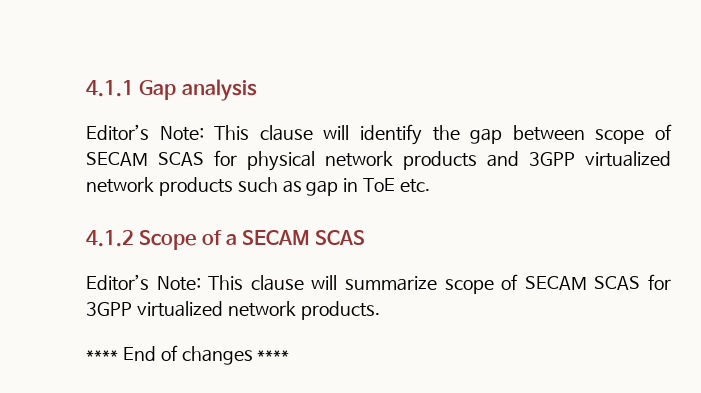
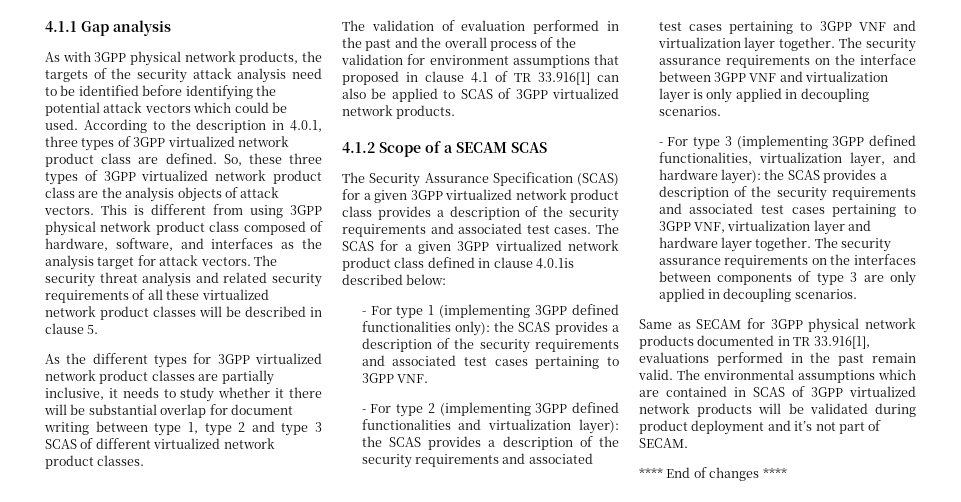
[86,124,673,145] [86,150,671,171] [86,177,430,196] Editor’s Note: This clause will identify the gap between scope of SECAM SCAS for physical network products and 3GPP virtualized network products such as gap in ToE etc. -> [45,51,322,66] [45,68,322,83] [45,85,276,100] [45,102,287,116] [45,119,322,133] [45,136,289,151] [45,153,322,167] [45,170,322,185] [45,187,280,202] [44,204,322,218] [45,221,323,236] [45,238,322,251] [45,255,277,270] [45,272,322,287] [45,289,269,303] [45,306,322,320] [45,323,99,334] [45,353,322,368] [45,370,274,385] [45,387,322,402] [44,404,293,418] [44,421,322,436] [45,438,275,449] [45,455,145,469] [342,20,619,34] [342,37,576,51] [341,54,619,68] [342,71,619,85] [342,88,619,102] [342,105,456,119] As with 3GPP physical network products, the targets of the security attack analysis need to be identified before identifying the potential attack vectors which could be used. According to the description in 4.0.1, three types of 3GPP virtualized network product class are defined. So, these three types of 3GPP virtualized network product class are the analysis objects of attack vectors. This is different from using 3GPP physical network product class composed of hardware, software, and interfaces as the analysis target for attack vectors. The security threat analysis and related security requirements of all these virtualized network product classes will be described in clause 5. // As the different types for 3GPP virtualized network product classes are partially inclusive, it needs to study whether it there will be substantial overlap for document writing between type 1, type 2 and type 3 SCAS of different virtualized network product classes. // The validation of evaluation performed in the past and the overall process of the validation for environment assumptions that proposed in clause 4.1 of TR 33.916[1] can also be applied to SCAS of 3GPP virtualized network products.
[86,274,672,294] [86,301,380,320] Editor’s Note: This clause will summarize scope of SECAM SCAS for 3GPP virtualized network products. -> [342,172,619,187] [342,189,619,203] [342,206,619,221] [342,223,619,237] [342,240,619,254] [342,257,574,271] [342,274,447,285] [361,304,619,319] [361,321,619,336] [361,338,619,353] [361,355,619,369] [361,373,429,383] [361,402,619,417] [361,419,619,434] [361,436,619,450] [361,453,593,468] [658,20,916,34] [657,37,916,52] [658,54,916,68] [658,71,889,82] [658,88,869,103] [658,106,721,116] [658,135,916,150] [658,152,916,167] [658,169,887,184] [658,186,916,201] [658,203,916,217] [658,220,872,235] [658,237,892,252] [658,254,916,268] [658,271,916,286] [658,288,857,302] [639,318,916,333] [639,335,870,349] [639,352,916,366] [638,369,916,383] [639,386,916,397] [639,403,916,417] [639,420,882,435] [639,438,688,448] The Security Assurance Specification (SCAS) for a given 3GPP virtualized network product class provides a description of the security requirements and associated test cases. The SCAS for a given 3GPP virtualized network product class defined in clause 4.0.1is described below: // - For type 1 (implementing 3GPP defined functionalities only): the SCAS provides a description of the security requirements and associated test cases pertaining to 3GPP VNF. // - For type 2 (implementing 3GPP defined functionalities and virtualization layer): the SCAS provides a description of the security requirements and associated test cases pertaining to 3GPP VNF and virtualization layer together. The security assurance requirements on the interface between 3GPP VNF and virtualization layer is only applied in decoupling scenarios. // - For type 3 (implementing 3GPP defined functionalities, virtualization layer, and hardware layer): the SCAS provides a description of the security requirements and associated test cases pertaining to 3GPP VNF, virtualization layer and hardware layer together. The security assurance requirements on the interfaces between components of type 3 are only applied in decoupling scenarios. // Same as SECAM for 3GPP physical network products documented in TR 33.916[1], evaluations performed in the past remain valid. The environmental assumptions which are contained in SCAS of 3GPP virtualized network products will be validated during product deployment and it’s not part of SECAM.

